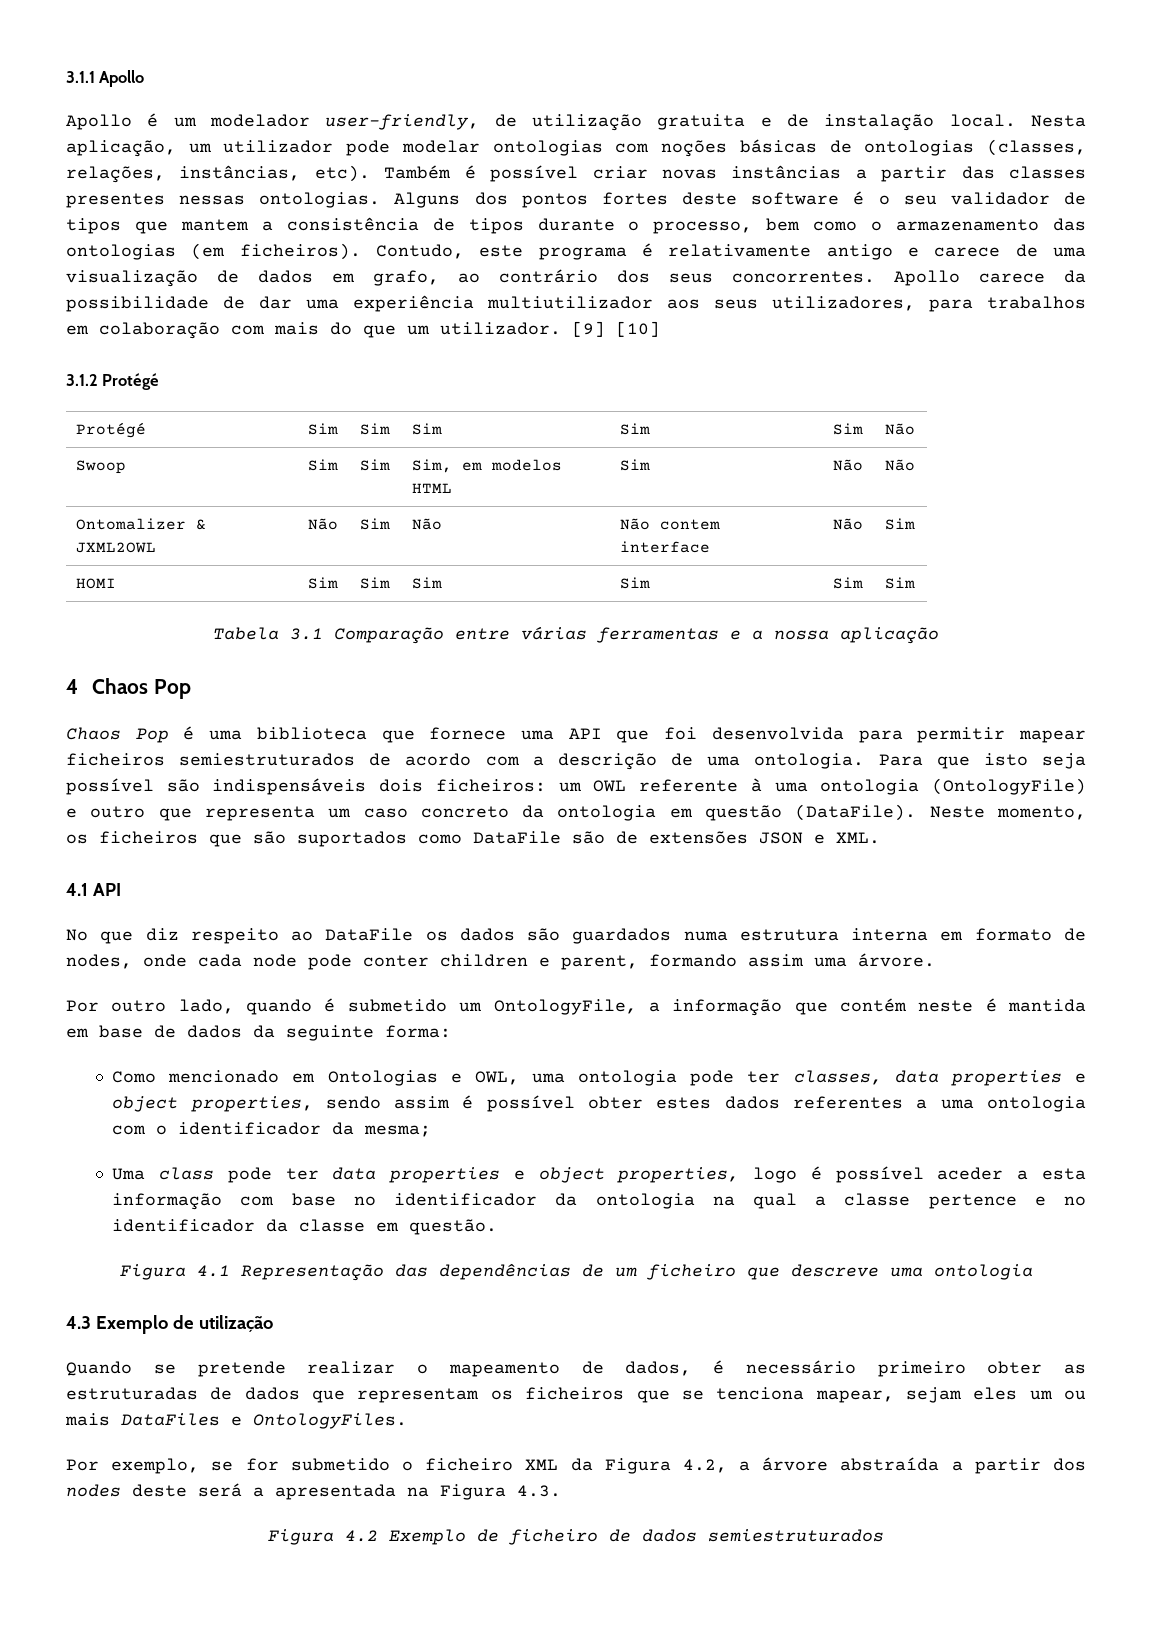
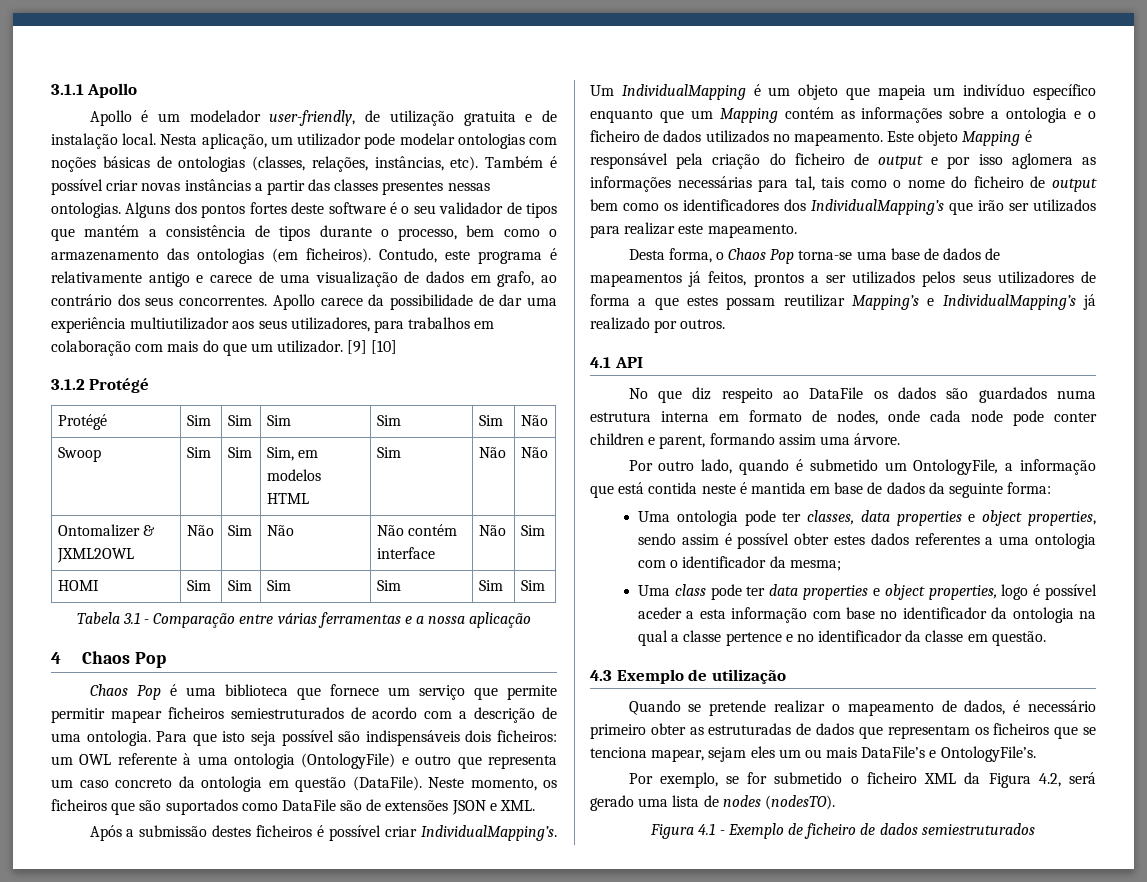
[180,219,249,231] mantem -> [84,225,140,237] mantém
[660,519,721,530] contem -> [408,524,458,536] contém
(323, 634) none -> [143,619,149,624] -
[521,727,903,743] uma API que foi desenvolvida para -> [387,685,557,700] um serviço que permite
(880, 838) none -> [89,825,557,841] [590,84,1096,100] [590,107,1096,123] [590,130,1032,146] [590,153,1096,169] [590,176,1097,192] [590,199,1096,215] [590,222,797,238] [628,248,1001,264] [590,271,1096,287] [590,294,1096,310] [590,317,726,333] // Após a submissão destes ficheiros é possível criar IndividualMapping’s. Um IndividualMapping é um objeto que mapeia um indivíduo específico enquanto que um Mapping contém as informações sobre a ontologia e o ficheiro de dados utilizados no mapeamento. Este objeto Mapping é responsável pela criação do ficheiro de output e por isso aglomera as informações necessárias para tal, tais como o nome do ficheiro de output bem como os identificadores dos IndividualMapping’s que irão ser utilizados para realizar este mapeamento. // Desta forma, o Chaos Pop torna-se uma base de dados de mapeamentos já feitos, prontos a ser utilizados pelos seus utilizadores de forma a que estes possam reutilizar Mapping’s e IndividualMapping’s já realizado por outros.
[839,998,907,1012] contém -> [618,482,698,494] está contida
[112,1070,566,1086] Como mencionado em Ontologias e OWL, uma -> [637,511,670,522] Uma
[119,1263,1033,1281] // Figura 4.1 Representação das dependências de um ficheiro que descreve uma ontologia -> (1046, 638) none
[121,1413,407,1429] DataFiles e OntologyFiles. -> [861,746,1036,762] DataFile’s e OntologyFile’s.
[739,1457,1086,1474] [66,1483,561,1500] [268,1529,378,1545] a árvore abstraída a partir dos nodes deste será a apresentada na Figura 4.3. // Figura 4.2 -> [1069,772,1096,784] [590,795,835,811] [650,823,725,839] será gerado uma lista de nodes (nodesTO). // Figura 4.1 -

